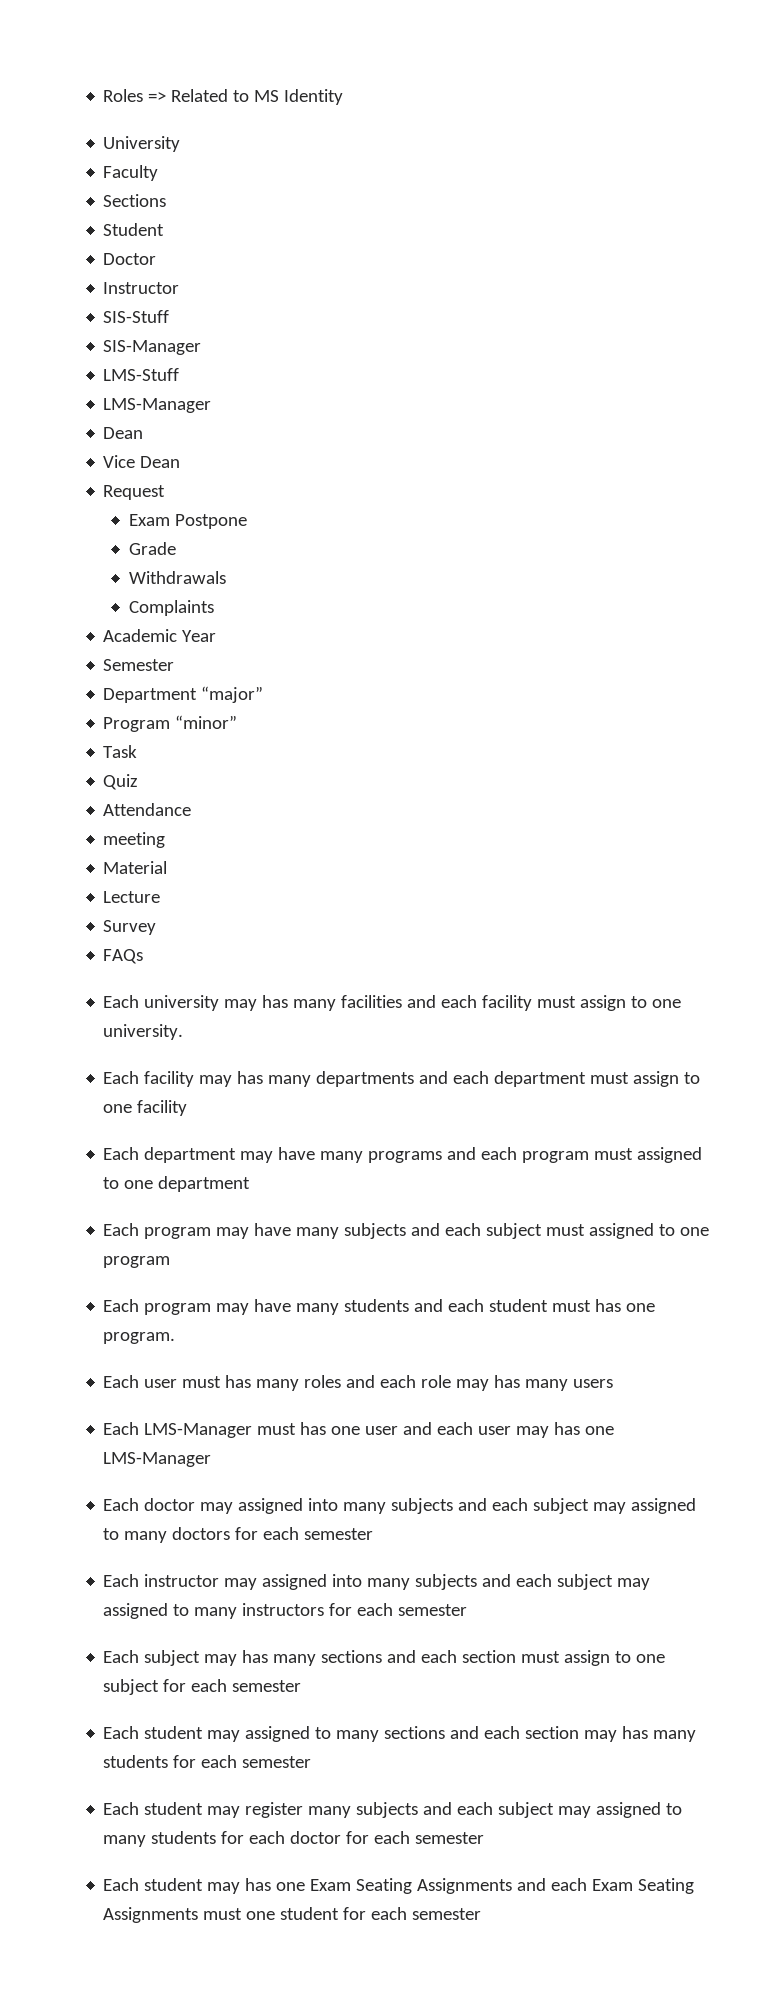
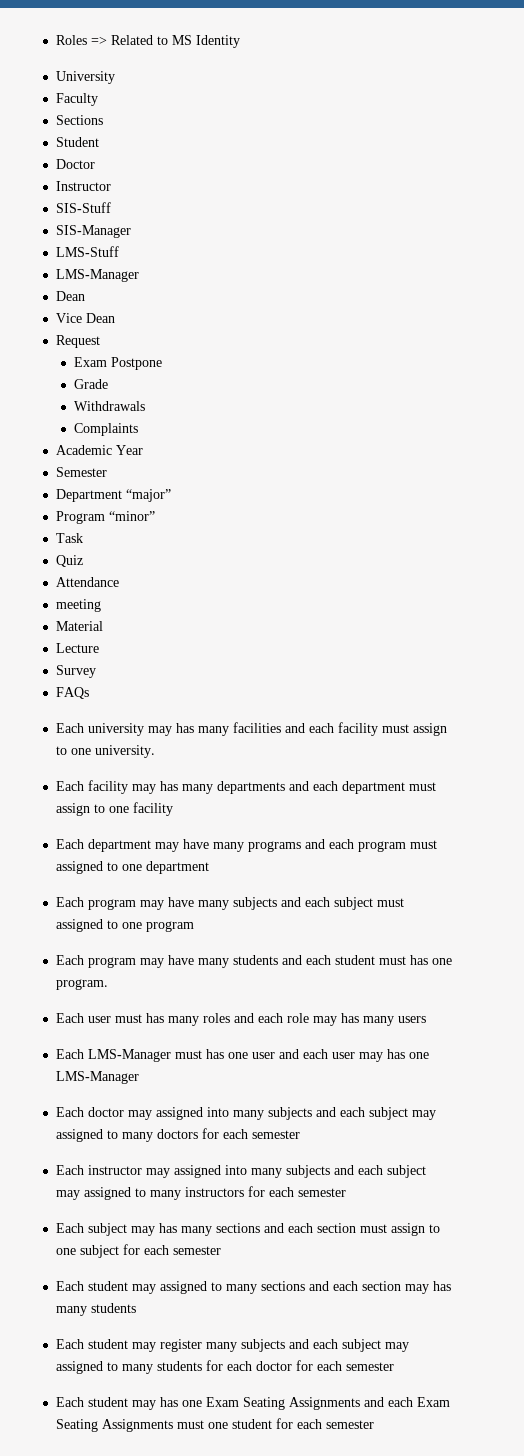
[173,1755,312,1768] for each semester -> (136, 1308) none

